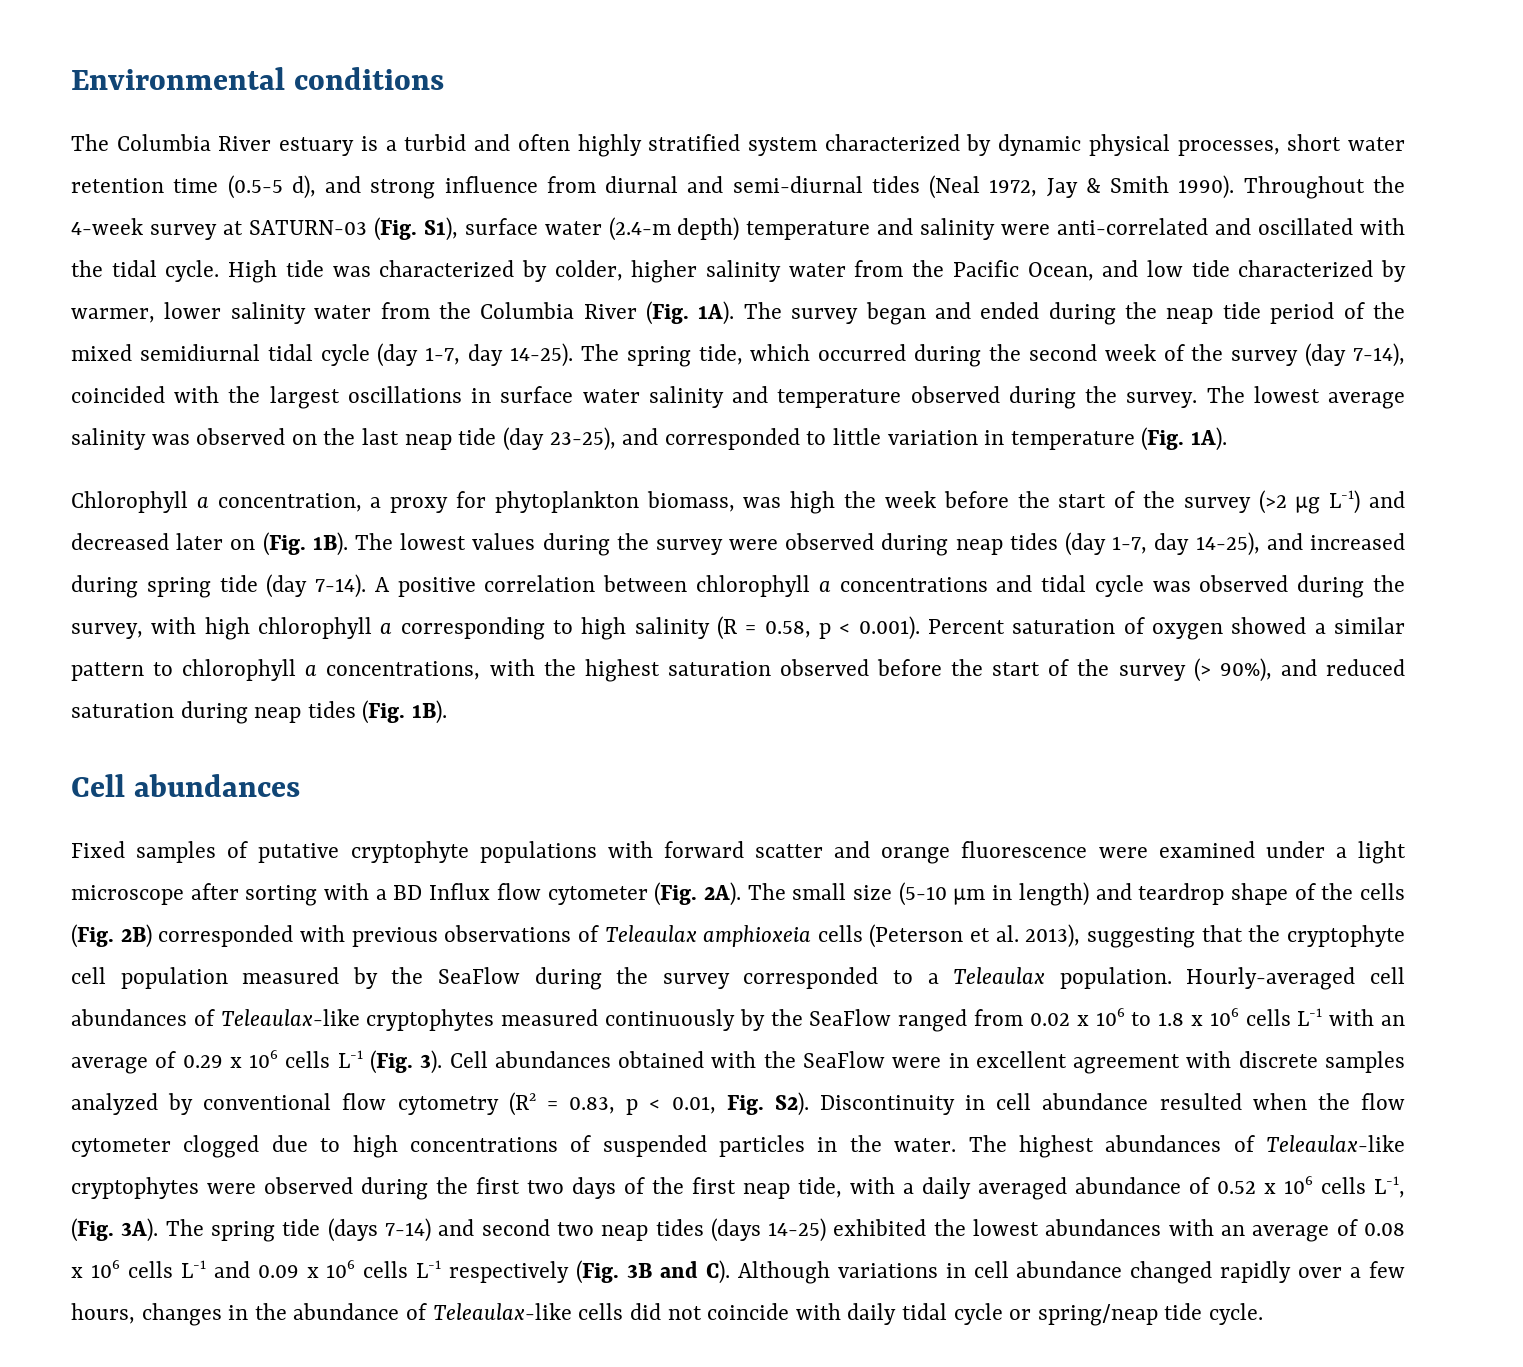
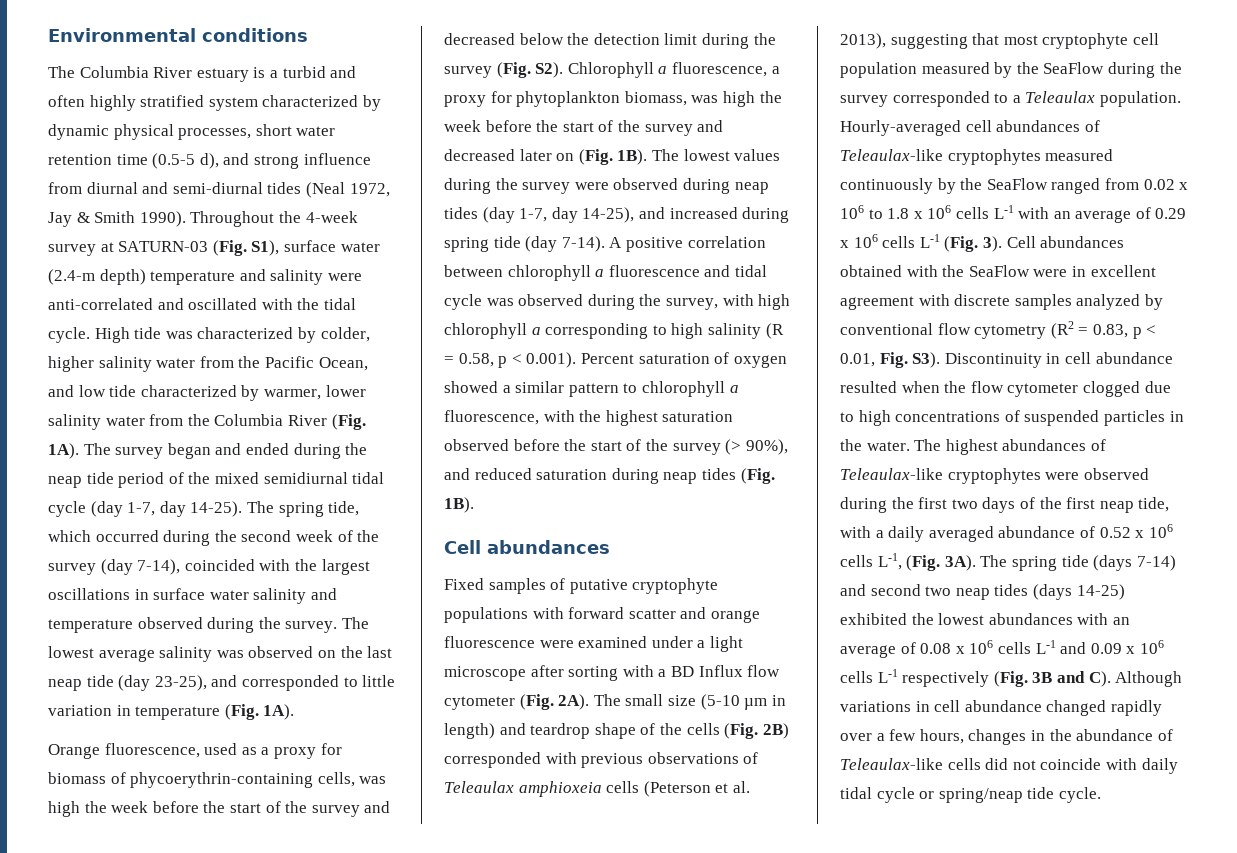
(1228, 439) none -> [48,743,342,759] [48,772,387,788] [48,801,391,817] [444,33,776,49] [444,62,564,78] Orange fluorescence, used as a proxy for biomass of phycoerythrin-containing cells, was high the week before the start of the survey and decreased below the detection limit during the survey (Fig. S2).
[217,493,362,512] concentration, -> [671,62,767,77] fluorescence,
[1258,490,1361,514] (>2 µg L-1) -> (693, 130) none
[839,577,988,592] concentrations -> [608,265,700,277] fluorescence
[326,661,481,680] concentrations, -> [444,410,539,425] fluorescence,
[1248,925,1281,942] the -> [1003,35,1038,45] most
[774,1092,809,1116] S2). -> [912,352,941,368] S3).

